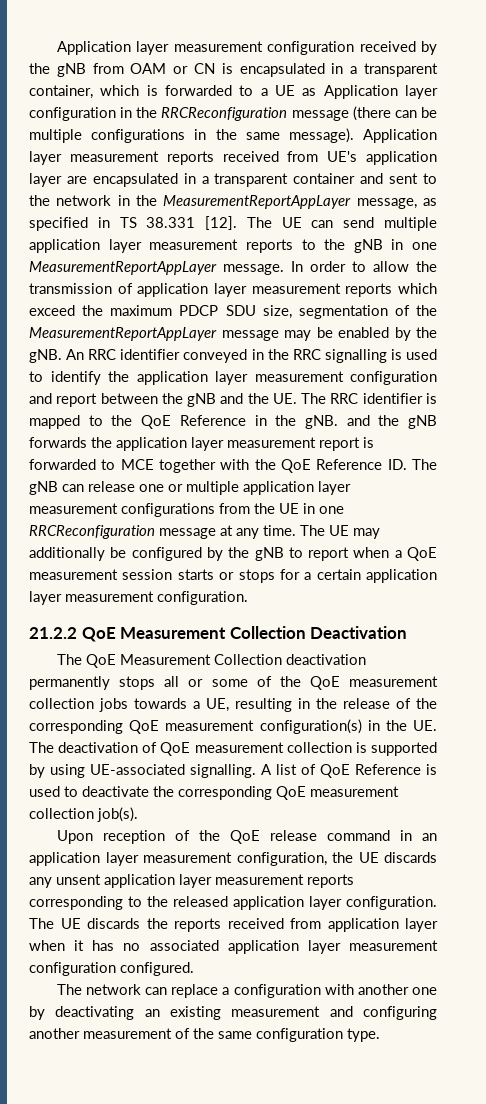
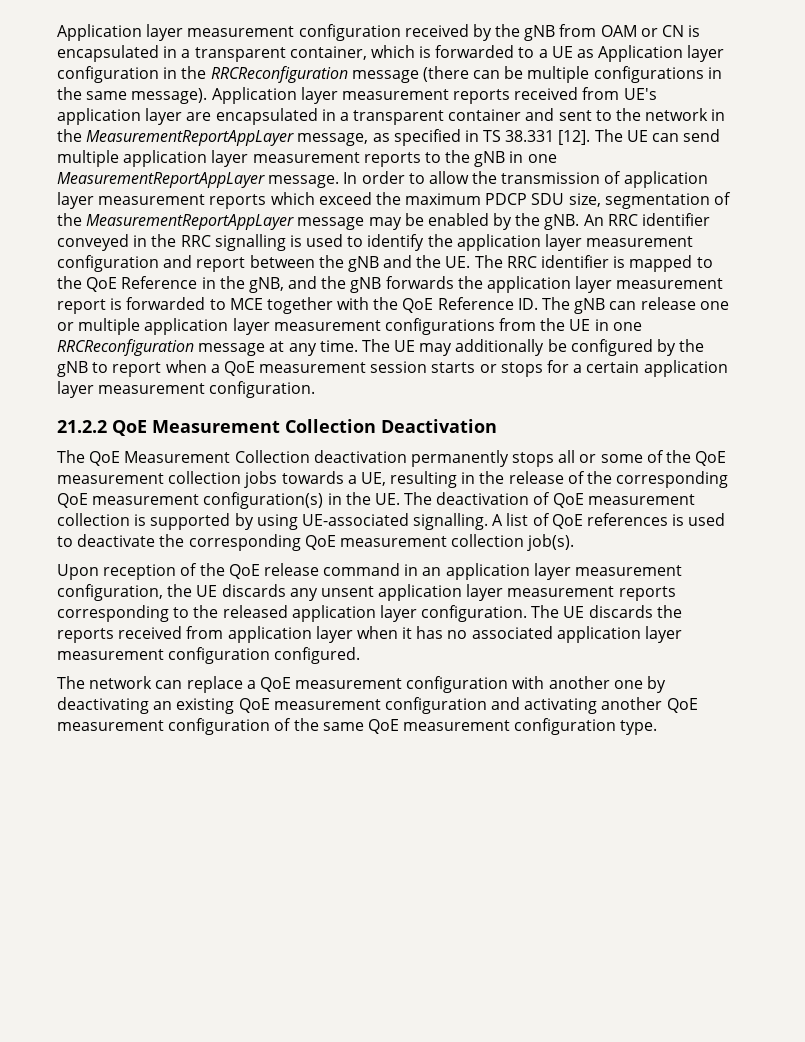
[304,415,338,429] gNB. -> [248,277,284,293] gNB,
[355,764,421,775] Reference -> [587,513,669,526] references
(230, 991) none -> [259,677,403,692] QoE measurement
[231,1006,437,1020] [29,1028,172,1039] measurement and configuring another measurement -> [238,697,698,714] [57,718,271,735] QoE measurement configuration and activating another QoE measurement configuration
(252, 1035) none -> [367,719,511,734] QoE measurement

